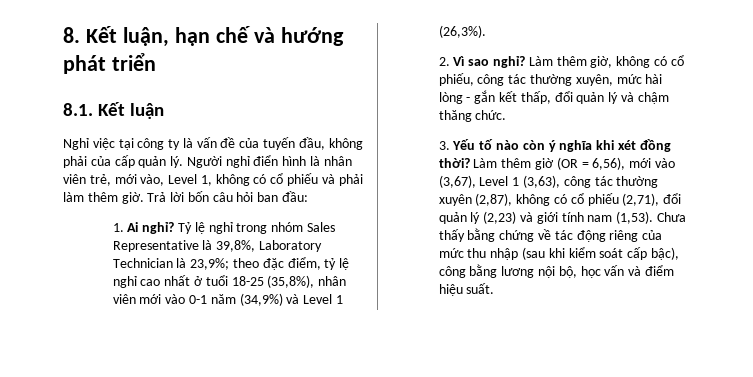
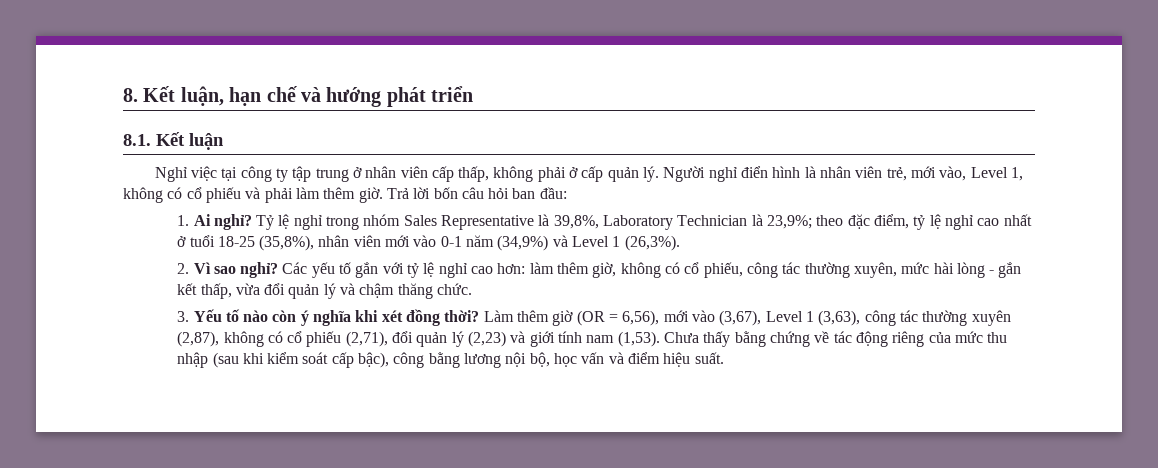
[182,137,325,150] là vấn đề của tuyến đầu, -> [292,166,490,182] tập trung ở nhân viên cấp thấp,
[90,156,111,166] của -> [569,167,579,178] ở
[528,56,553,66] Làm -> [282,262,554,278] Các yếu tố gắn với tỷ lệ nghỉ cao hơn: làm
(551, 97) none -> [235,283,260,295] vừa

